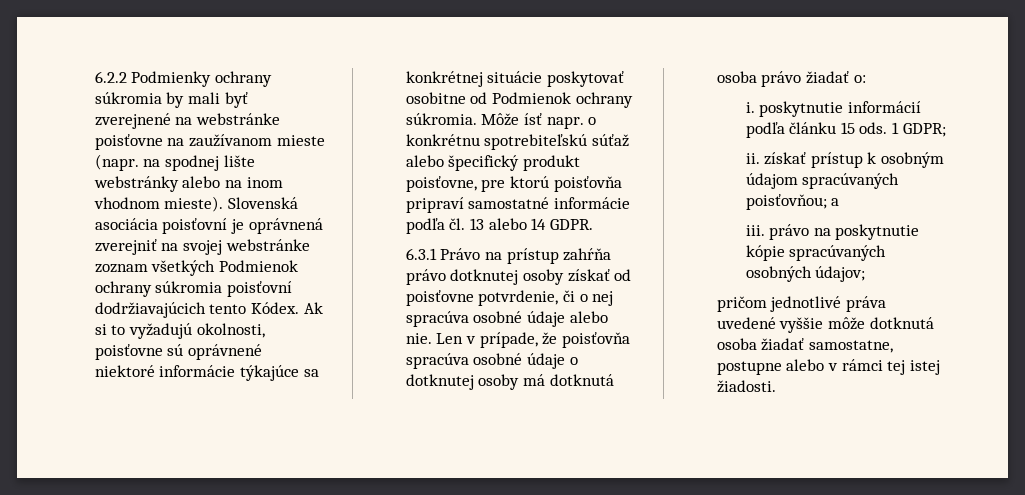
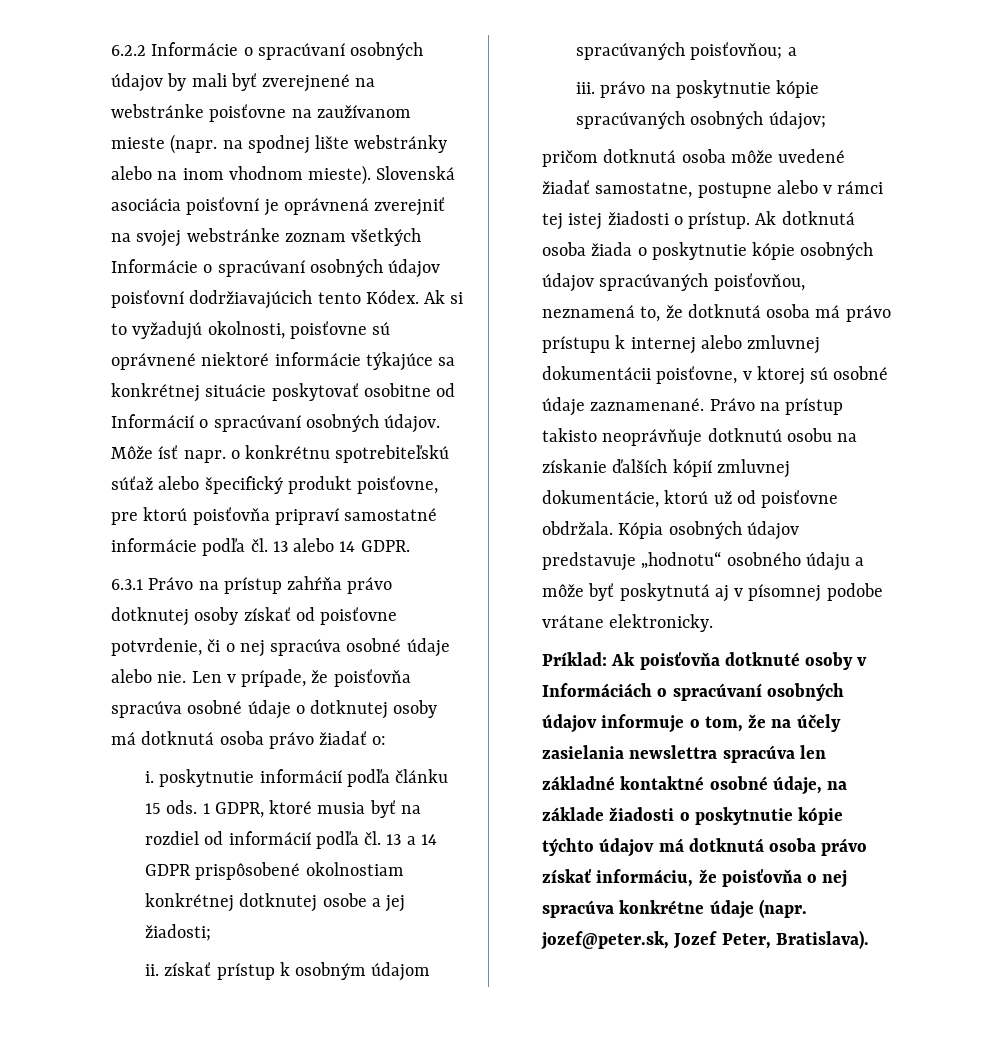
[131,71,272,87] [94,92,162,104] Podmienky ochrany súkromia -> [151,42,424,60] [110,73,163,92] Informácie o spracúvaní osobných údajov
[218,260,298,272] [94,281,223,297] Podmienok ochrany súkromia -> [110,259,441,278] Informácie o spracúvaní osobných údajov
[491,92,633,108] [405,113,477,125] Podmienok ochrany súkromia. -> [110,414,441,433] Informácií o spracúvaní osobných údajov.
[902,123,946,137] GDPR; -> [214,800,421,818] [144,831,437,849] [144,862,404,880] [144,893,406,912] [144,924,211,941] GDPR, ktoré musia byť na rozdiel od informácií podľa čl. 13 a 14 GDPR prispôsobené okolnostiam konkrétnej dotknutej osobe a jej žiadosti;
[770,296,886,312] [716,317,934,333] [716,338,757,350] jednotlivé práva uvedené vyššie môže dotknutá osoba -> [603,149,846,163] dotknutá osoba môže uvedené
[716,380,776,393] žiadosti. -> [607,211,855,229] [541,242,874,260] [541,273,805,292] [541,304,891,322] [541,335,821,354] [541,366,889,385] [541,397,844,416] [541,428,858,447] [541,459,790,478] [541,490,839,508] [541,521,799,540] [541,551,865,571] [541,583,883,602] [541,614,714,632] [541,652,868,670] [541,683,844,701] [541,714,841,733] [541,745,826,763] [541,776,848,795] [541,807,844,825] [541,838,868,857] [541,869,848,888] [541,899,807,919] [540,930,869,950] žiadosti o prístup. Ak dotknutá osoba žiada o poskytnutie kópie osobných údajov spracúvaných poisťovňou, neznamená to, že dotknutá osoba má právo prístupu k internej alebo zmluvnej dokumentácii poisťovne, v ktorej sú osobné údaje zaznamenané. Právo na prístup takisto neoprávňuje dotknutú osobu na získanie ďalších kópií zmluvnej dokumentácie, ktorú už od poisťovne obdržala. Kópia osobných údajov predstavuje „hodnotu“ osobného údaju a môže byť poskytnutá aj v písomnej podobe vrátane elektronicky. // Príklad: Ak poisťovňa dotknuté osoby v Informáciách o spracúvaní osobných údajov informuje o tom, že na účely zasielania newslettra spracúva len základné kontaktné osobné údaje, na základe žiadosti o poskytnutie kópie týchto údajov má dotknutá osoba právo získať informáciu, že poisťovňa o nej spracúva konkrétne údaje (napr. jozef@peter.sk, Jozef Peter, Bratislava).

